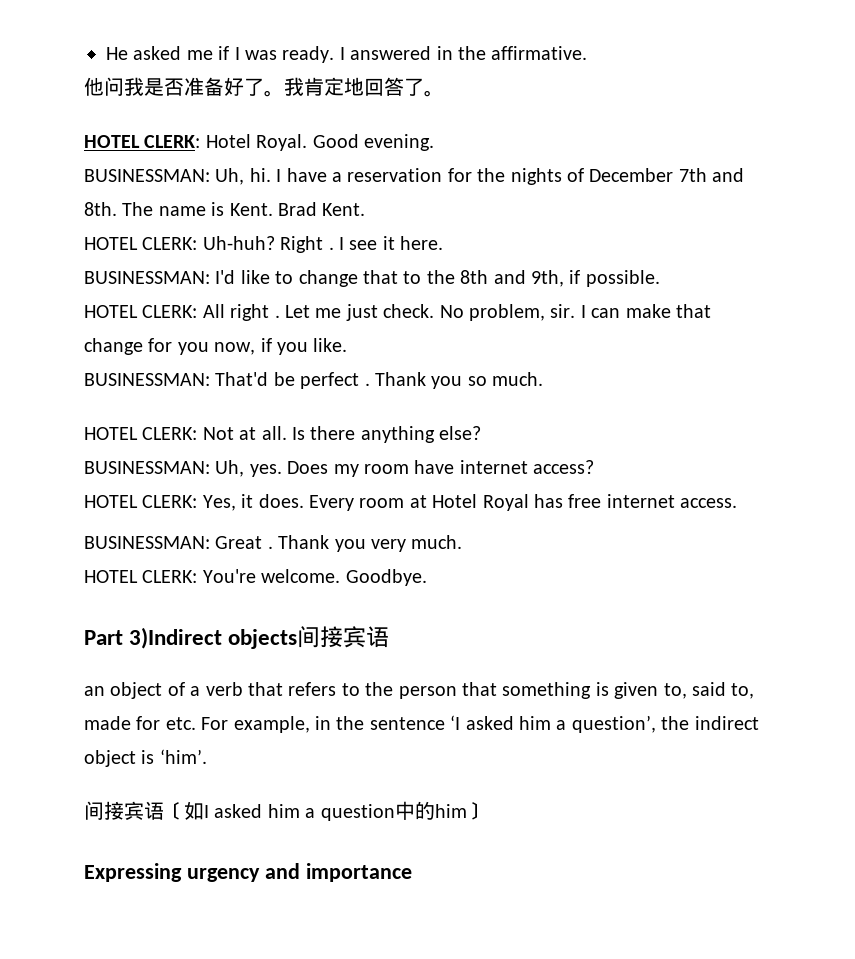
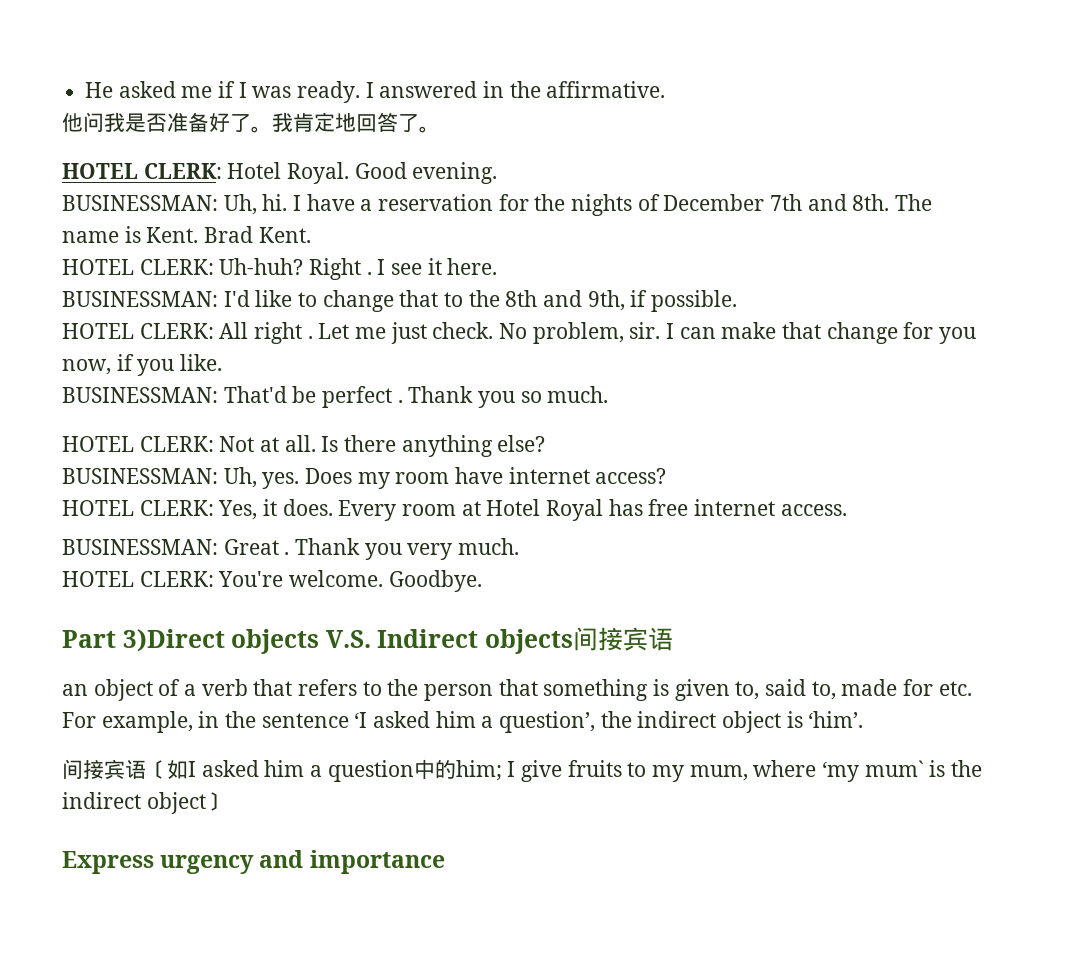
[129,627,223,649] 3)Indirect -> [122,629,479,654] 3)Direct objects V.S. Indirect
[434,804,467,818] him -> [455,760,983,782] [62,792,206,814] him; I give fruits to my mum, where ‘my mum` is the indirect object
[84,863,182,882] Expressing -> [62,851,154,874] Express

